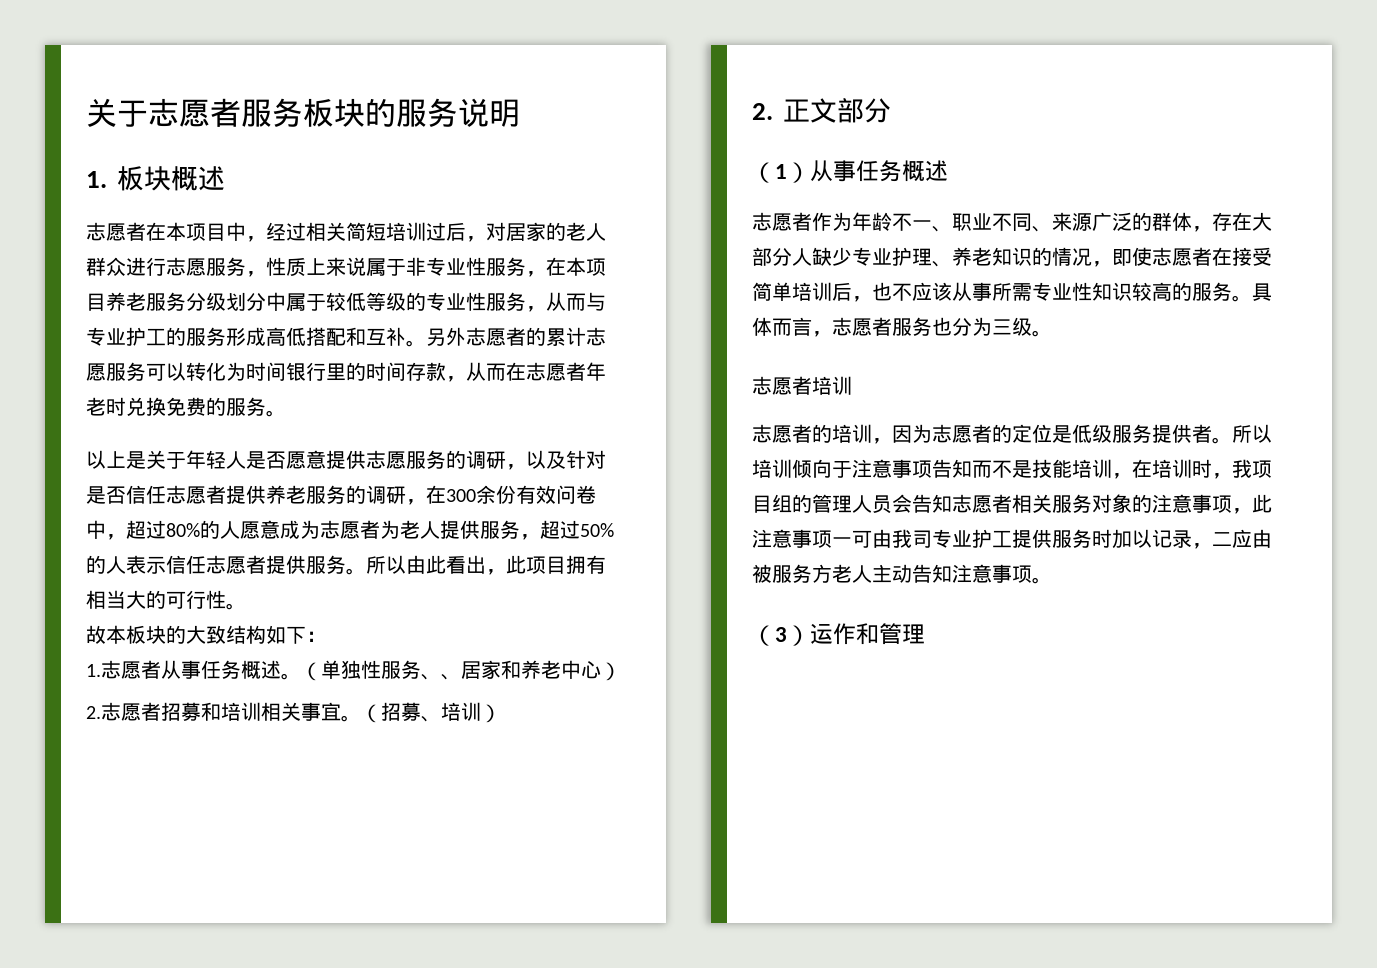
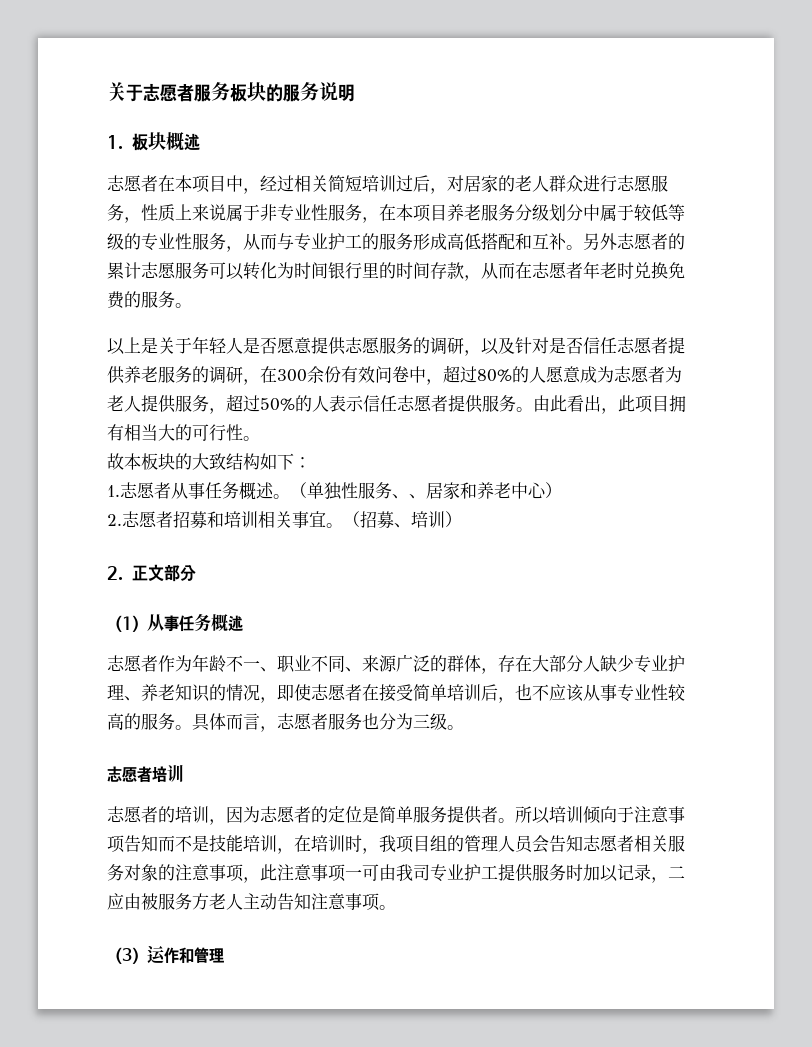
[366,555,406,574] 所以 -> (533, 409) none
[992,282,1132,301] 所需专业性知识 -> [617,684,668,702] 专业性
[1072,424,1112,443] 低级 -> [379,806,413,823] 简单

